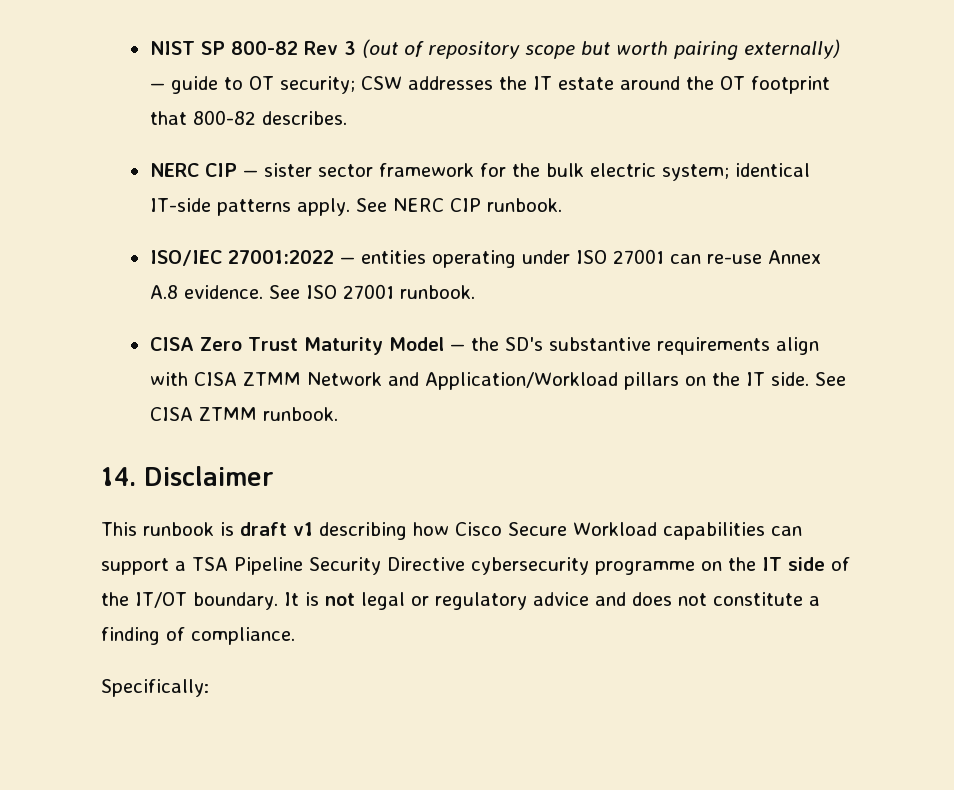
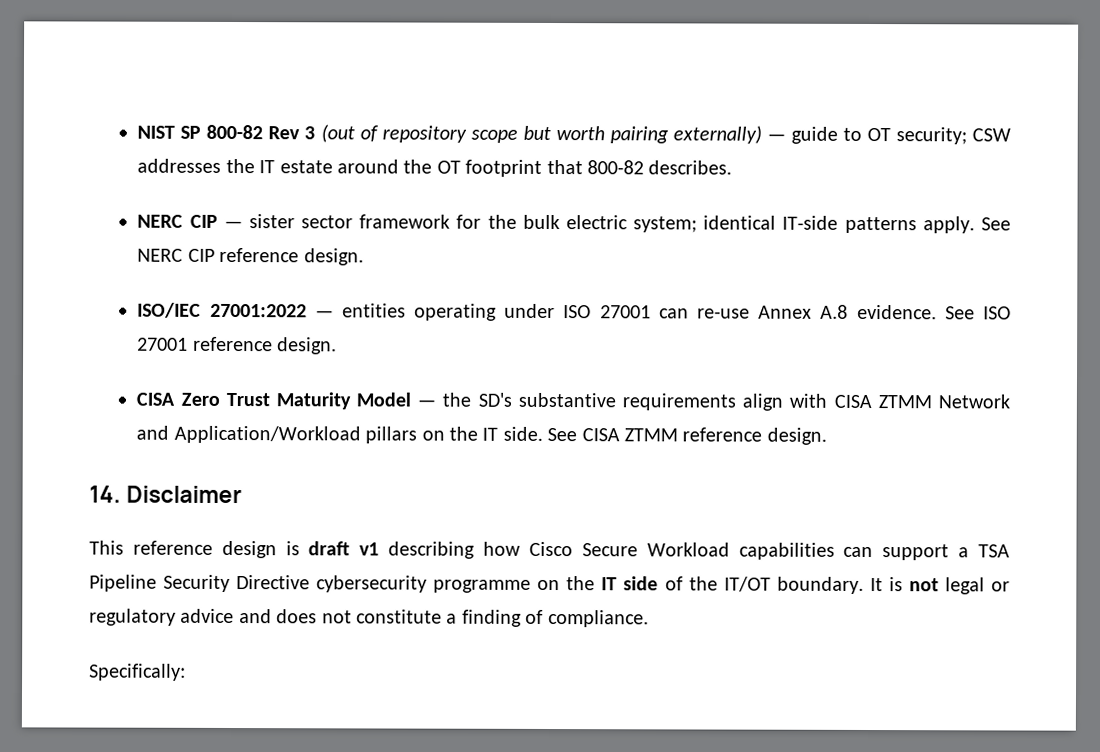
[486,198,562,212] runbook. -> [219,247,364,266] reference design.
[399,285,475,299] runbook. -> [192,336,338,355] reference design.
[262,407,338,421] runbook. -> [682,427,827,445] reference design.
[143,522,214,536] runbook -> [132,540,277,559] reference design

